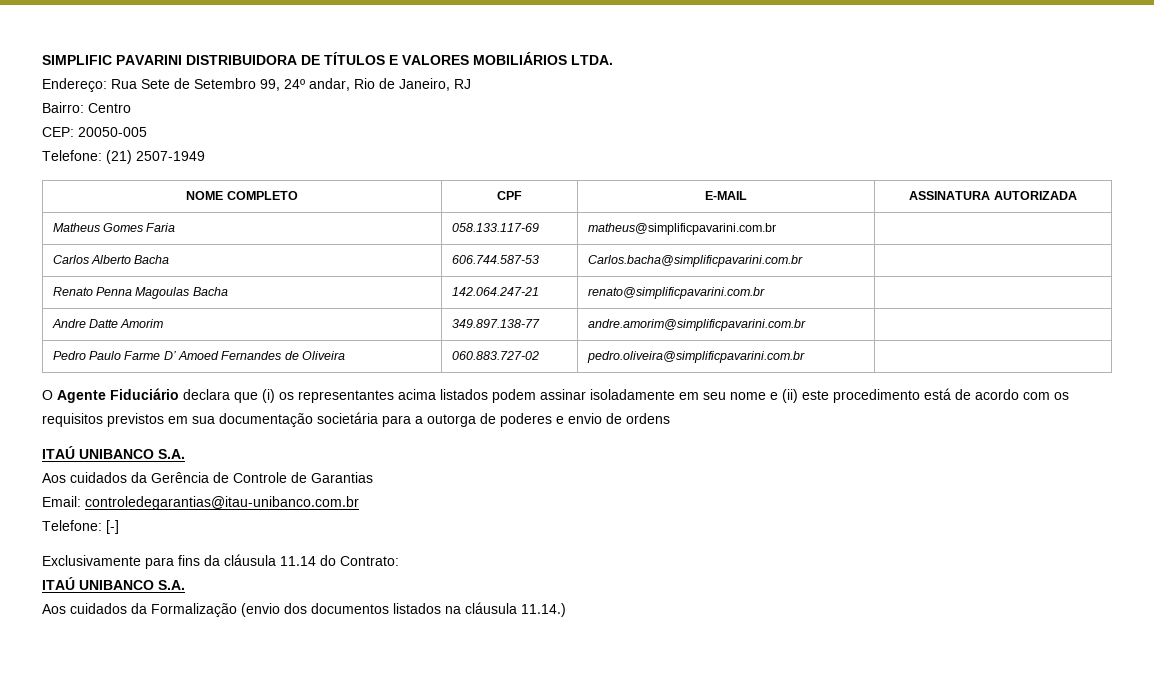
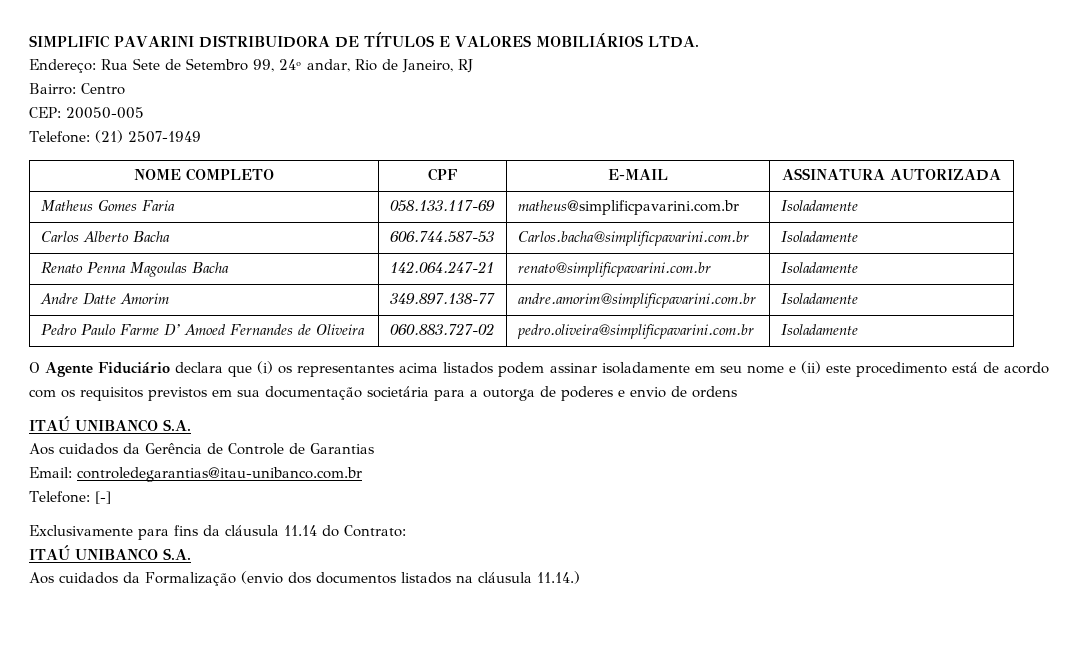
(776, 229) none -> [780,200,858,211] Isoladamente
(803, 261) none -> [780,231,858,242] Isoladamente
(765, 293) none -> [780,262,858,273] Isoladamente
(806, 325) none -> [780,293,858,304] Isoladamente
(805, 357) none -> [780,324,858,335] Isoladamente

